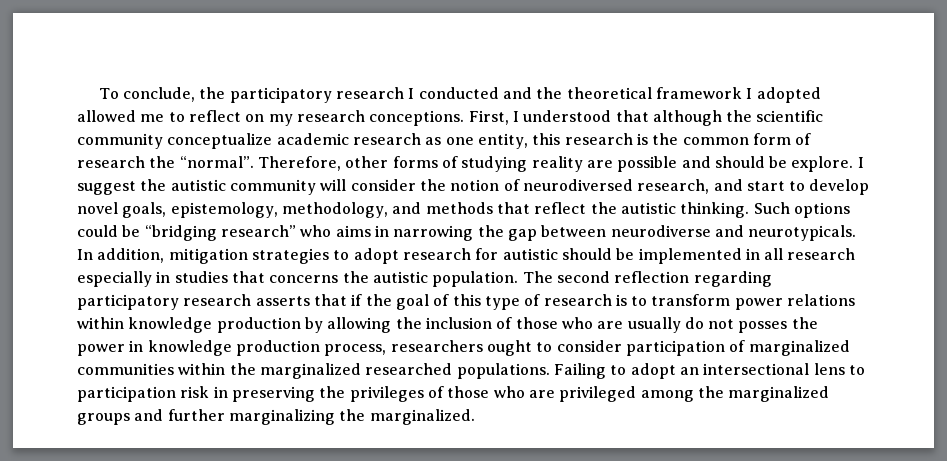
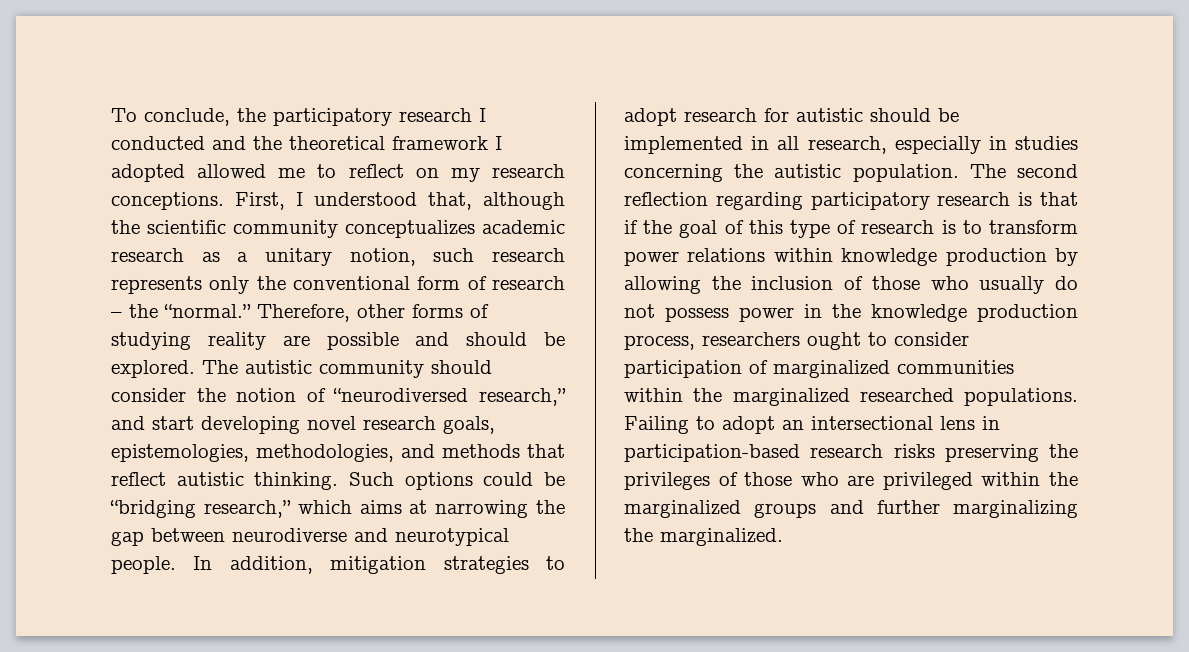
[615,110,649,122] that -> [428,192,472,210] that,
[167,133,273,149] conceptualize -> [345,220,475,238] conceptualizes
[445,133,812,149] [77,156,254,168] one entity, this research is the common form of research the “normal”. -> [237,248,565,266] [111,276,565,294] [111,304,251,318] a unitary notion, such research represents only the conventional form of research – the “normal.”
[791,156,864,172] [77,179,167,195] explore. I suggest the -> [111,360,238,378] explored. The
[320,179,347,191] will -> [431,360,492,374] should
[522,179,870,195] [77,202,388,218] neurodiversed research, and start to develop novel goals, epistemology, methodology, -> [333,388,566,406] [111,416,495,434] [111,444,394,462] “neurodiversed research,” and start developing novel research goals, epistemologies, methodologies,
[590,202,617,214] the -> (166, 479) none
[220,225,389,237] research” who aims in -> [203,500,428,518] research,” which aims at
[748,225,857,241] neurotypicals. -> [395,528,509,546] [111,556,176,574] neurotypical people.
[787,248,856,260] research -> [807,136,887,154] research,
[231,271,339,283] that concerns -> [624,164,723,182] concerning
[255,296,310,306] asserts -> [1018,192,1033,206] is
[597,321,624,329] are -> (969, 283) none
[738,317,818,333] posses the -> [665,307,729,322] possess
(144, 346) none -> [832,304,861,318] the
[848,365,865,375] [77,386,228,402] to participation risk in -> [982,416,1000,430] [624,444,935,462] in participation-based research risks
[640,390,694,402] among -> [981,472,1041,486] within

